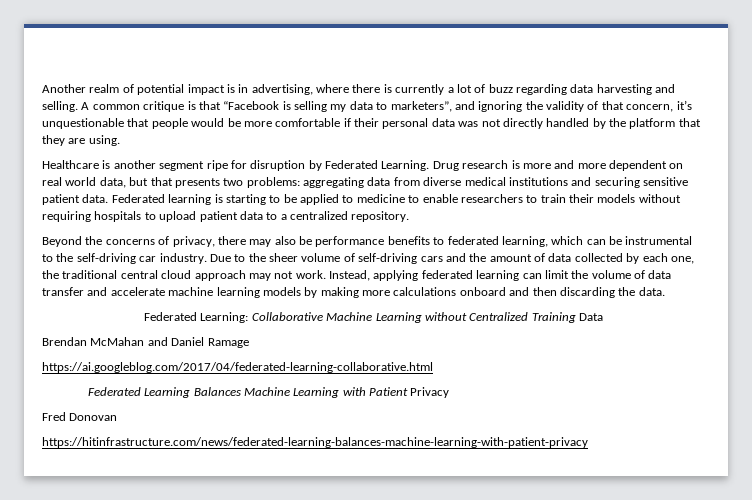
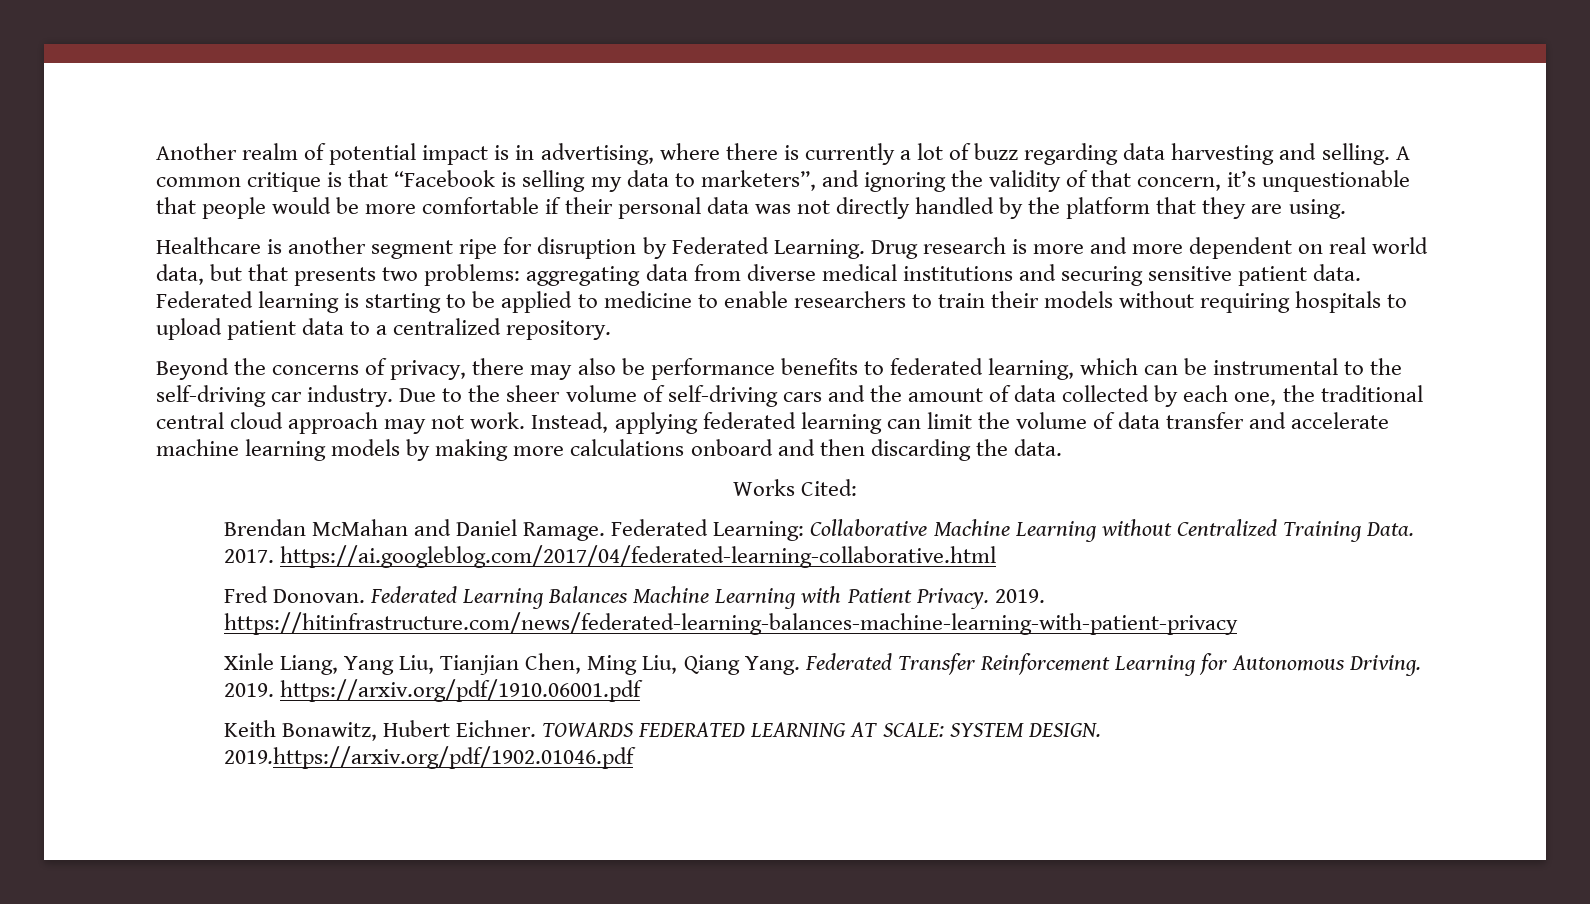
(665, 291) none -> [732,479,858,496] [223,519,606,541] Works Cited: // Brendan McMahan and Daniel Ramage.
[579,313,603,321] [42,337,249,348] Data // Brendan McMahan and Daniel Ramage // -> [1365,522,1414,536] [223,549,274,563] Data. 2017.
(433, 367) none -> [223,586,366,603] Fred Donovan.
[410,387,450,398] [42,412,118,421] [42,437,588,448] Privacy // Fred Donovan // https://hitinfrastructure.com/news/federated-learning-balances-machine-learning-with-patient-privacy -> [915,588,1045,609] [223,612,1238,635] [223,653,1422,676] [223,679,644,702] [223,720,1101,741] [223,746,636,769] Privacy. 2019. https://hitinfrastructure.com/news/federated-learning-balances-machine-learning-with-patient-privacy // Xinle Liang, Yang Liu, Tianjian Chen, Ming Liu, Qiang Yang. Federated Transfer Reinforcement Learning for Autonomous Driving. 2019. https://arxiv.org/pdf/1910.06001.pdf // Keith Bonawitz, Hubert Eichner. TOWARDS FEDERATED LEARNING AT SCALE: SYSTEM DESIGN. 2019.https://arxiv.org/pdf/1902.01046.pdf

